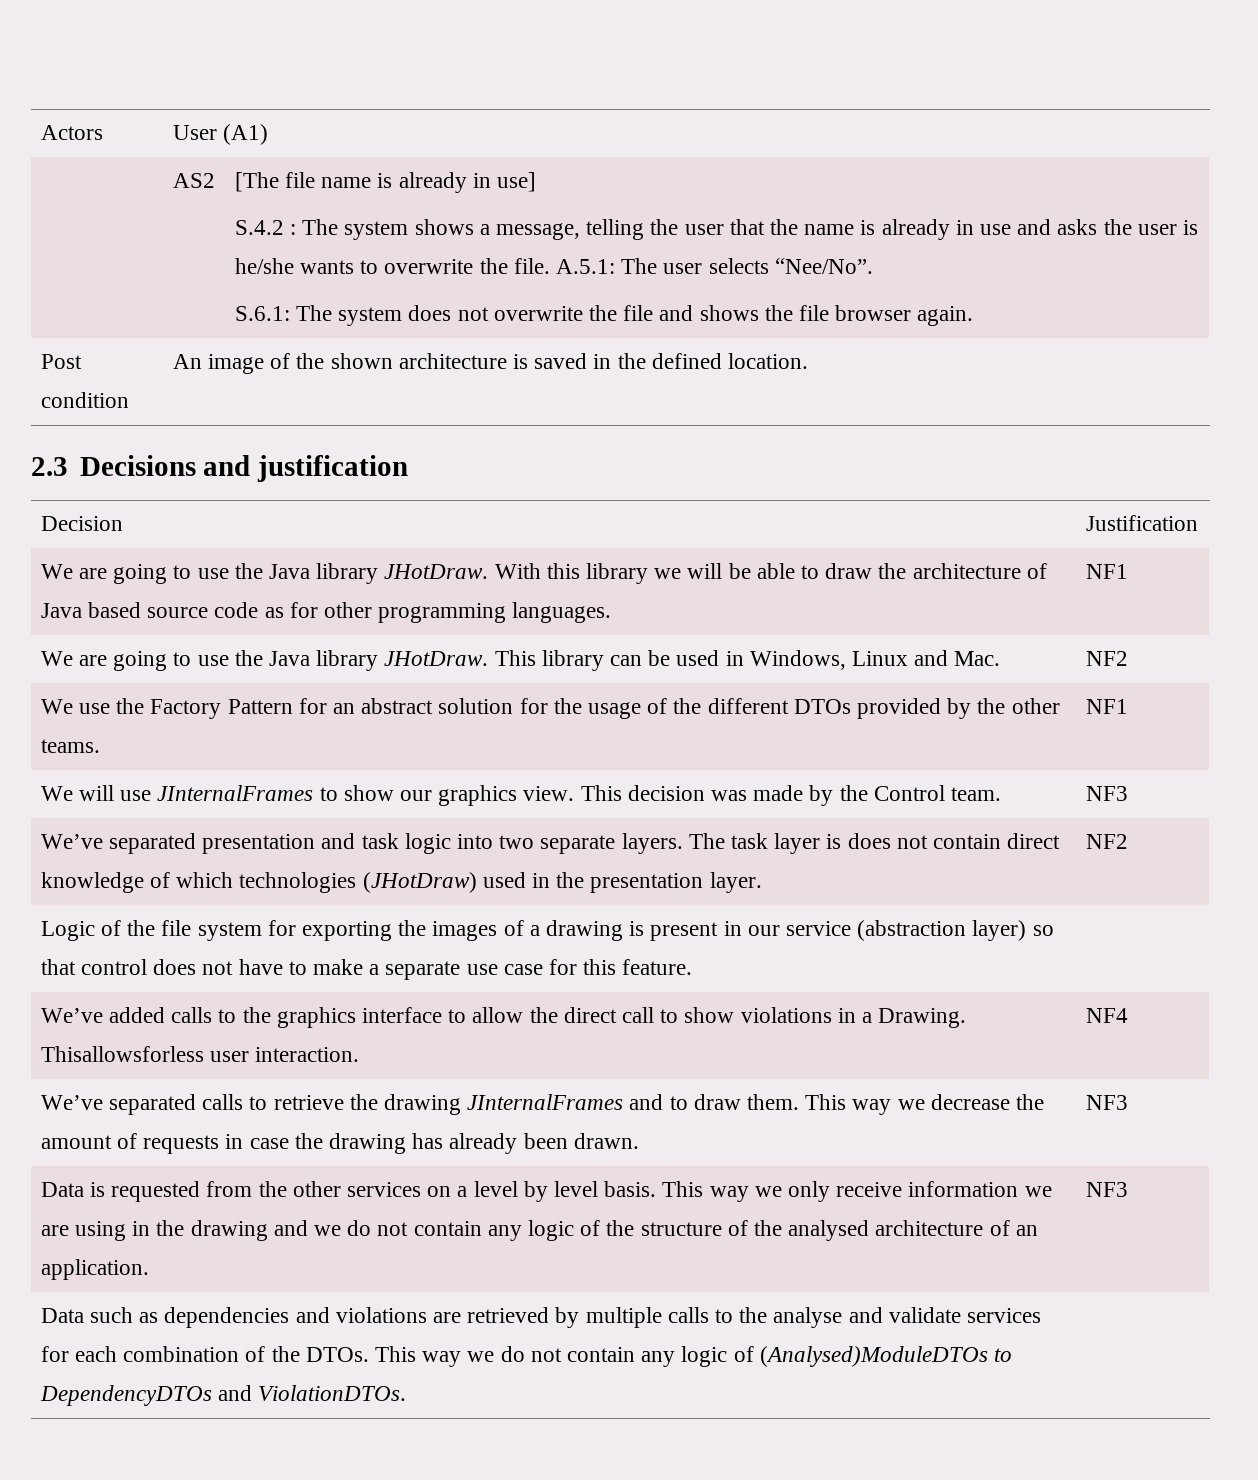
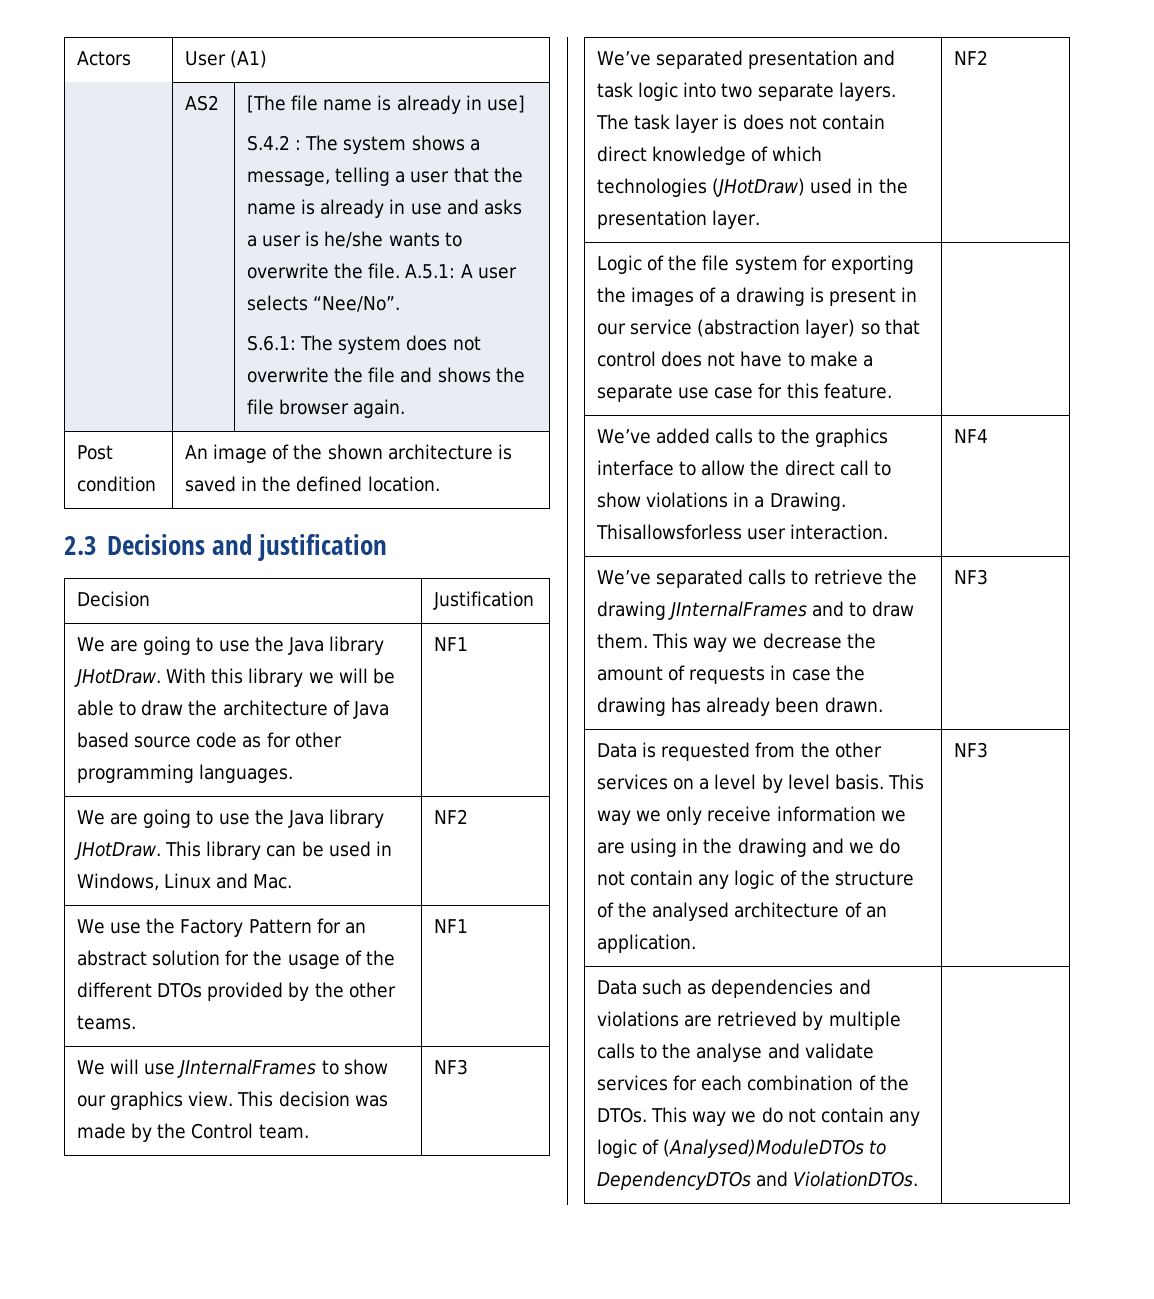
[650,219,679,235] the -> [395,171,406,183] a
[1103,219,1132,235] the -> [247,235,258,247] a
[621,258,658,274] The -> [460,264,473,278] A

